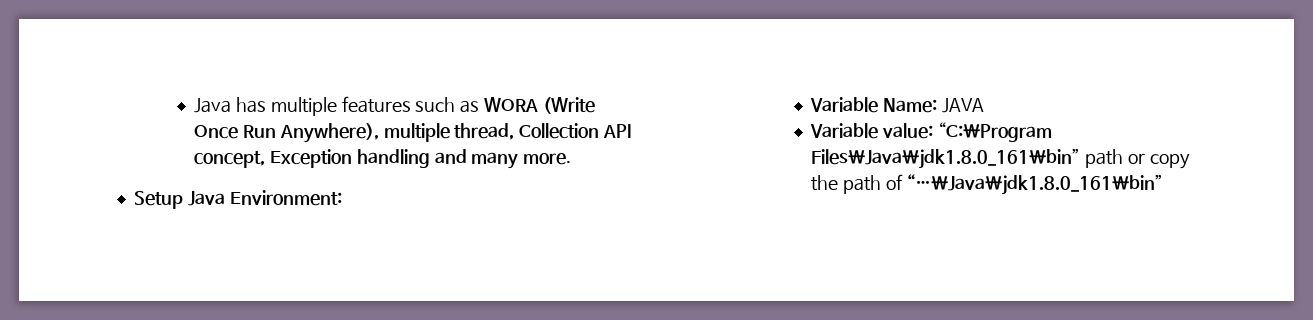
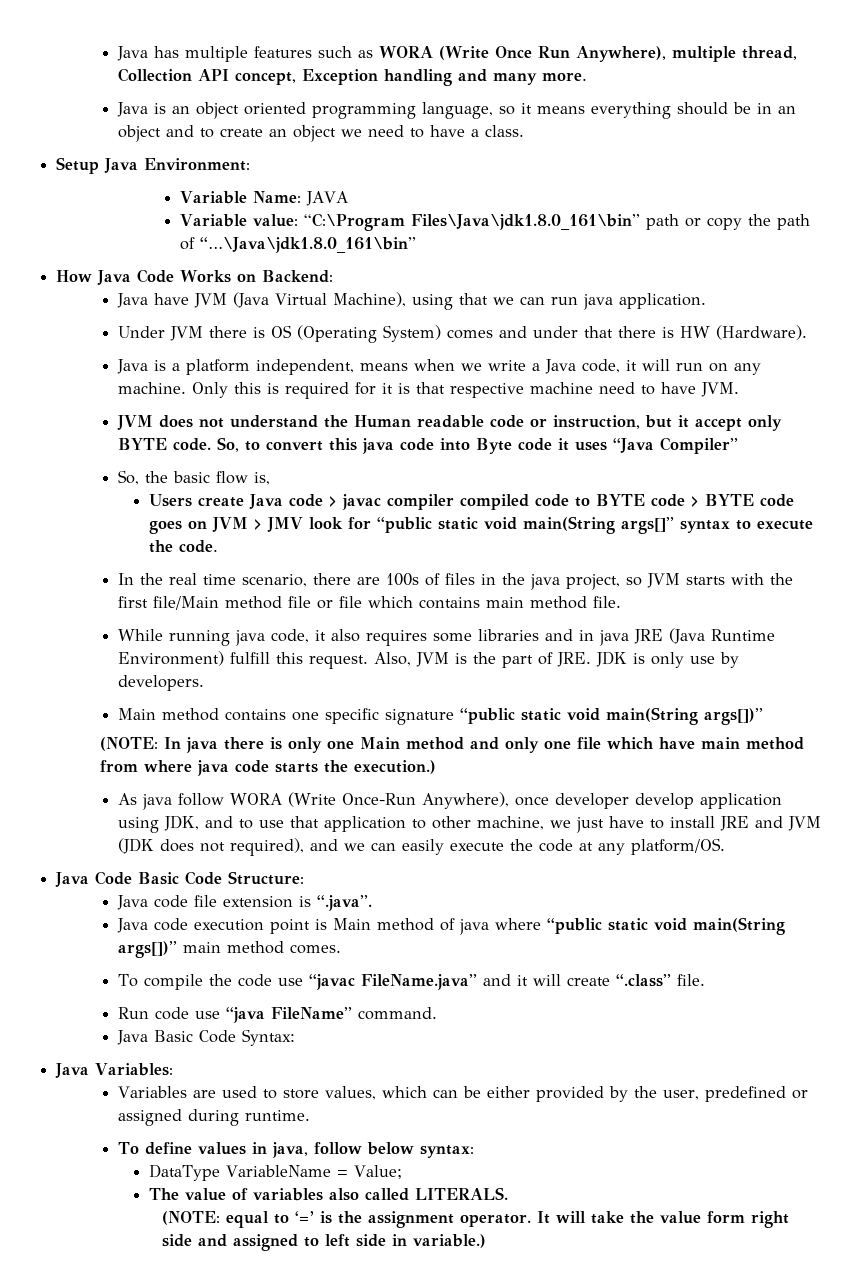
(572, 159) none -> [116,102,796,119] [117,125,524,142] // Java is an object oriented programming language, so it means everything should be in an object and to create an object we need to have a class.
(1163, 184) none -> [56,269,334,285] [116,292,706,310] [117,325,807,343] [116,359,761,375] [117,382,739,399] [116,415,782,431] [117,437,738,454] [117,470,270,485] [148,494,794,510] [148,516,813,534] [148,540,218,553] [117,573,793,590] [117,596,621,610] [117,628,775,646] [117,651,739,669] [117,675,204,691] [117,707,763,725] [99,737,804,753] [99,760,436,776] [117,792,782,810] [117,815,821,833] [117,838,725,856] [55,871,305,887] [116,895,372,911] [116,917,785,935] [117,941,341,958] [117,974,705,990] [117,1007,437,1023] [116,1029,295,1046] [55,1063,174,1078] [117,1086,808,1102] [117,1109,310,1126] [117,1142,474,1158] [148,1164,402,1181] [148,1187,508,1201] [161,1211,789,1228] [161,1234,486,1251] // How Java Code Works on Backend: // Java have JVM (Java Virtual Machine), using that we can run java application. // Under JVM there is OS (Operating System) comes and under that there is HW (Hardware). // Java is a platform independent, means when we write a Java code, it will run on any machine. Only this is required for it is that respective machine need to have JVM. // JVM does not understand the Human readable code or instruction, but it accept only BYTE code. So, to convert this java code into Byte code it uses “Java Compiler” // So, the basic flow is, // Users create Java code > javac compiler compiled code to BYTE code > BYTE code goes on JVM > JMV look for “public static void main(String args[]” syntax to execute the code. // In the real time scenario, there are 100s of files in the java project, so JVM starts with the first file/Main method file or file which contains main method file. // While running java code, it also requires some libraries and in java JRE (Java Runtime Environment) fulfill this request. Also, JVM is the part of JRE. JDK is only use by developers. // Main method contains one specific signature “public static void main(String args[])” // (NOTE: In java there is only one Main method and only one file which have main method from where java code starts the execution.) // As java follow WORA (Write Once-Run Anywhere), once developer develop application using JDK, and to use that application to other machine, we just have to install JRE and JVM (JDK does not required), and we can easily execute the code at any platform/OS. // Java Code Basic Code Structure: // Java code file extension is “.java”. // Java code execution point is Main method of java where “public static void main(String args[])” main method comes. // To compile the code use “javac FileName.java” and it will create “.class” file. // Run code use “java FileName” command. // Java Basic Code Syntax: // Java Variables: // Variables are used to store values, which can be either provided by the user, predefined or assigned during runtime. // To define values in java, follow below syntax: // DataType VariableName = Value; // The value of variables also called LITERALS. // (NOTE: equal to ‘=’ is the assignment operator. It will take the value form right side and assigned to left side in variable.)

